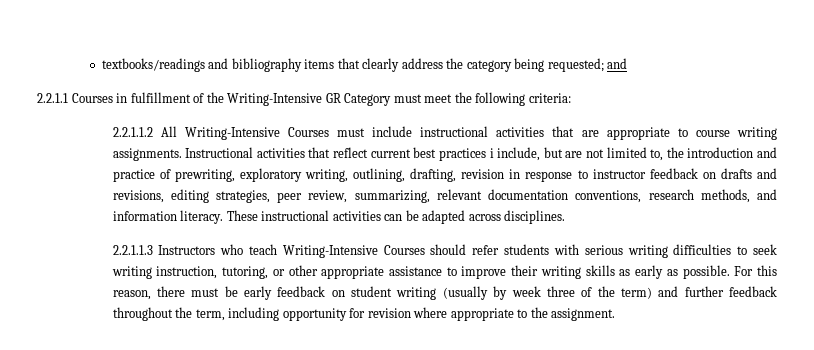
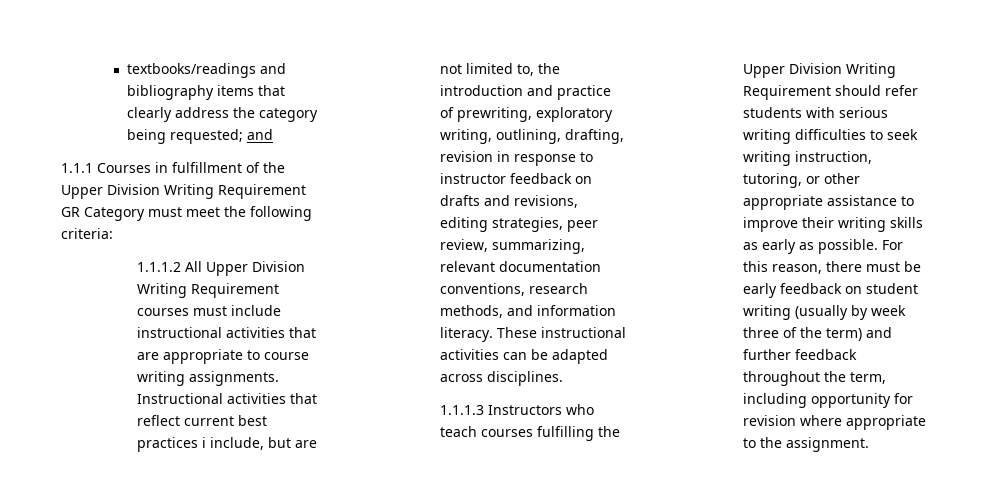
[37,93,68,103] 2.2.1.1 -> [61,163,93,173] 1.1.1
[227,93,323,106] Writing-Intensive -> [61,184,306,199] Upper Division Writing Requirement
[112,126,329,140] 2.2.1.1.2 All Writing-Intensive Courses -> [136,261,305,276] [136,283,279,298] [136,308,189,316] 1.1.1.2 All Upper Division Writing Requirement courses
[112,245,153,255] 2.2.1.1.3 -> [439,405,484,415] 1.1.1.3
[282,245,425,258] Writing-Intensive Courses -> [480,426,620,441] [742,63,896,78] [742,85,831,100] courses fulfilling the Upper Division Writing Requirement

